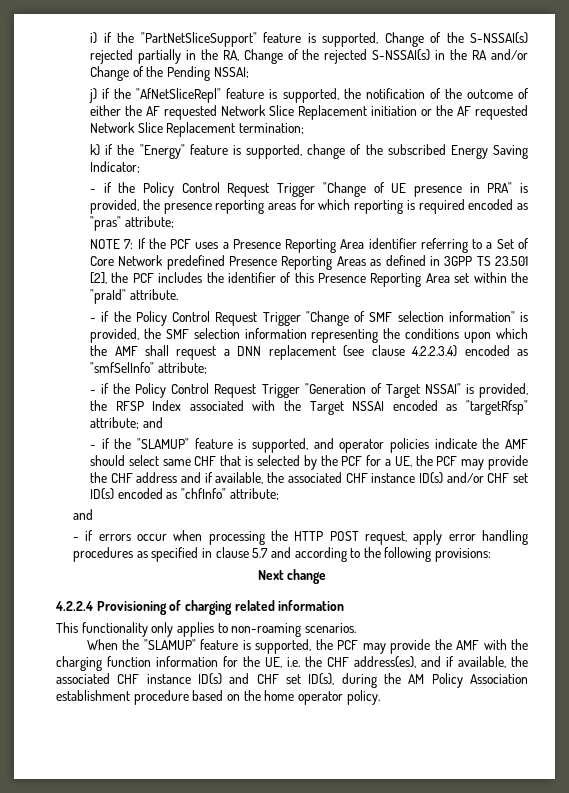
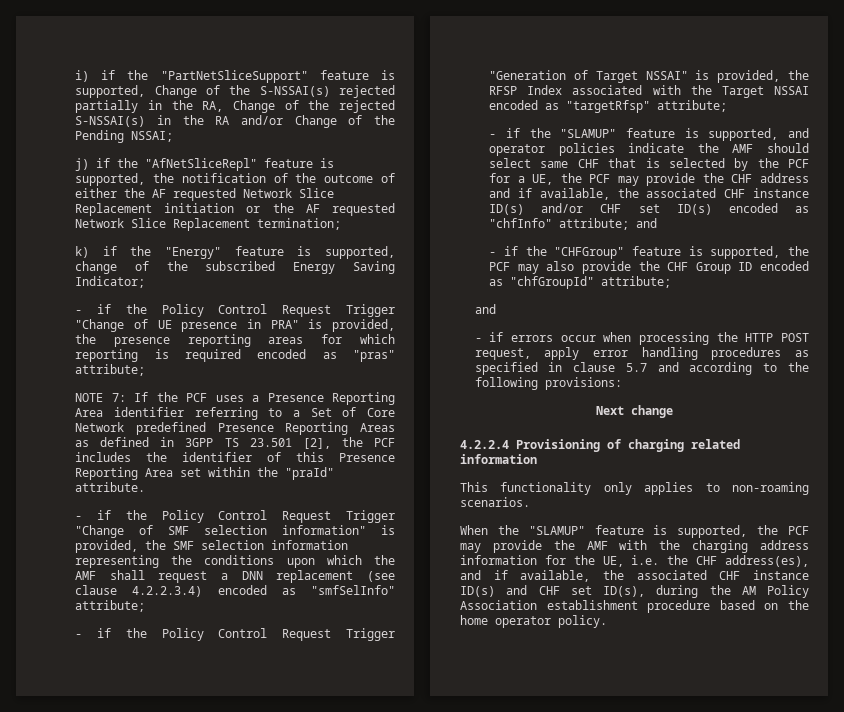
[142,417,163,428] and -> (728, 106) none
(279, 494) none -> [636,218,658,228] [489,246,809,259] [489,261,809,274] [489,276,672,289] and // - if the "CHFGroup" feature is supported, the PCF may also provide the CHF Group ID encoded as "chfGroupId" attribute;
[107,656,151,667] function -> [760,540,809,550] address

